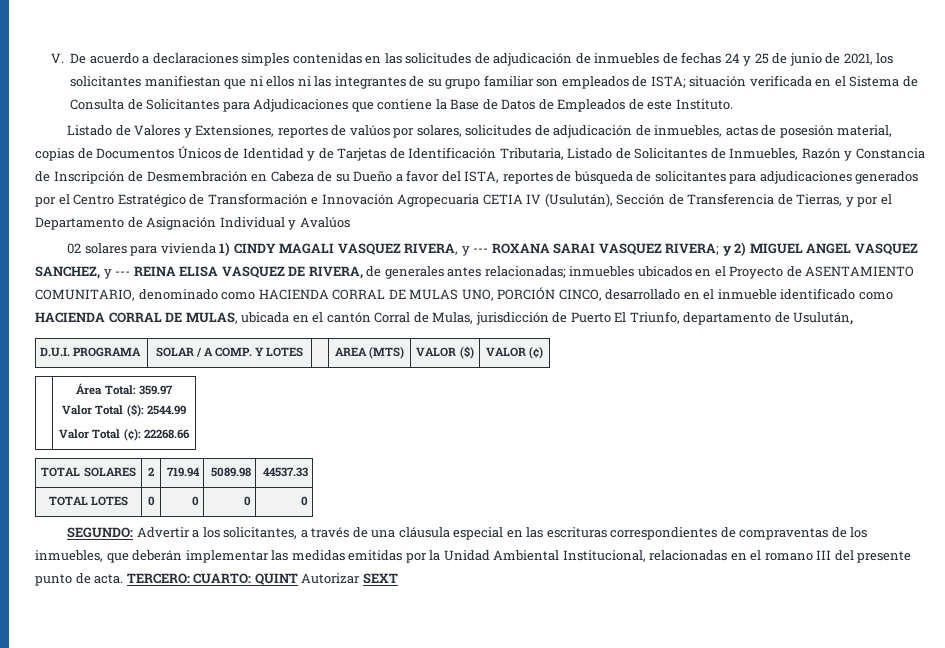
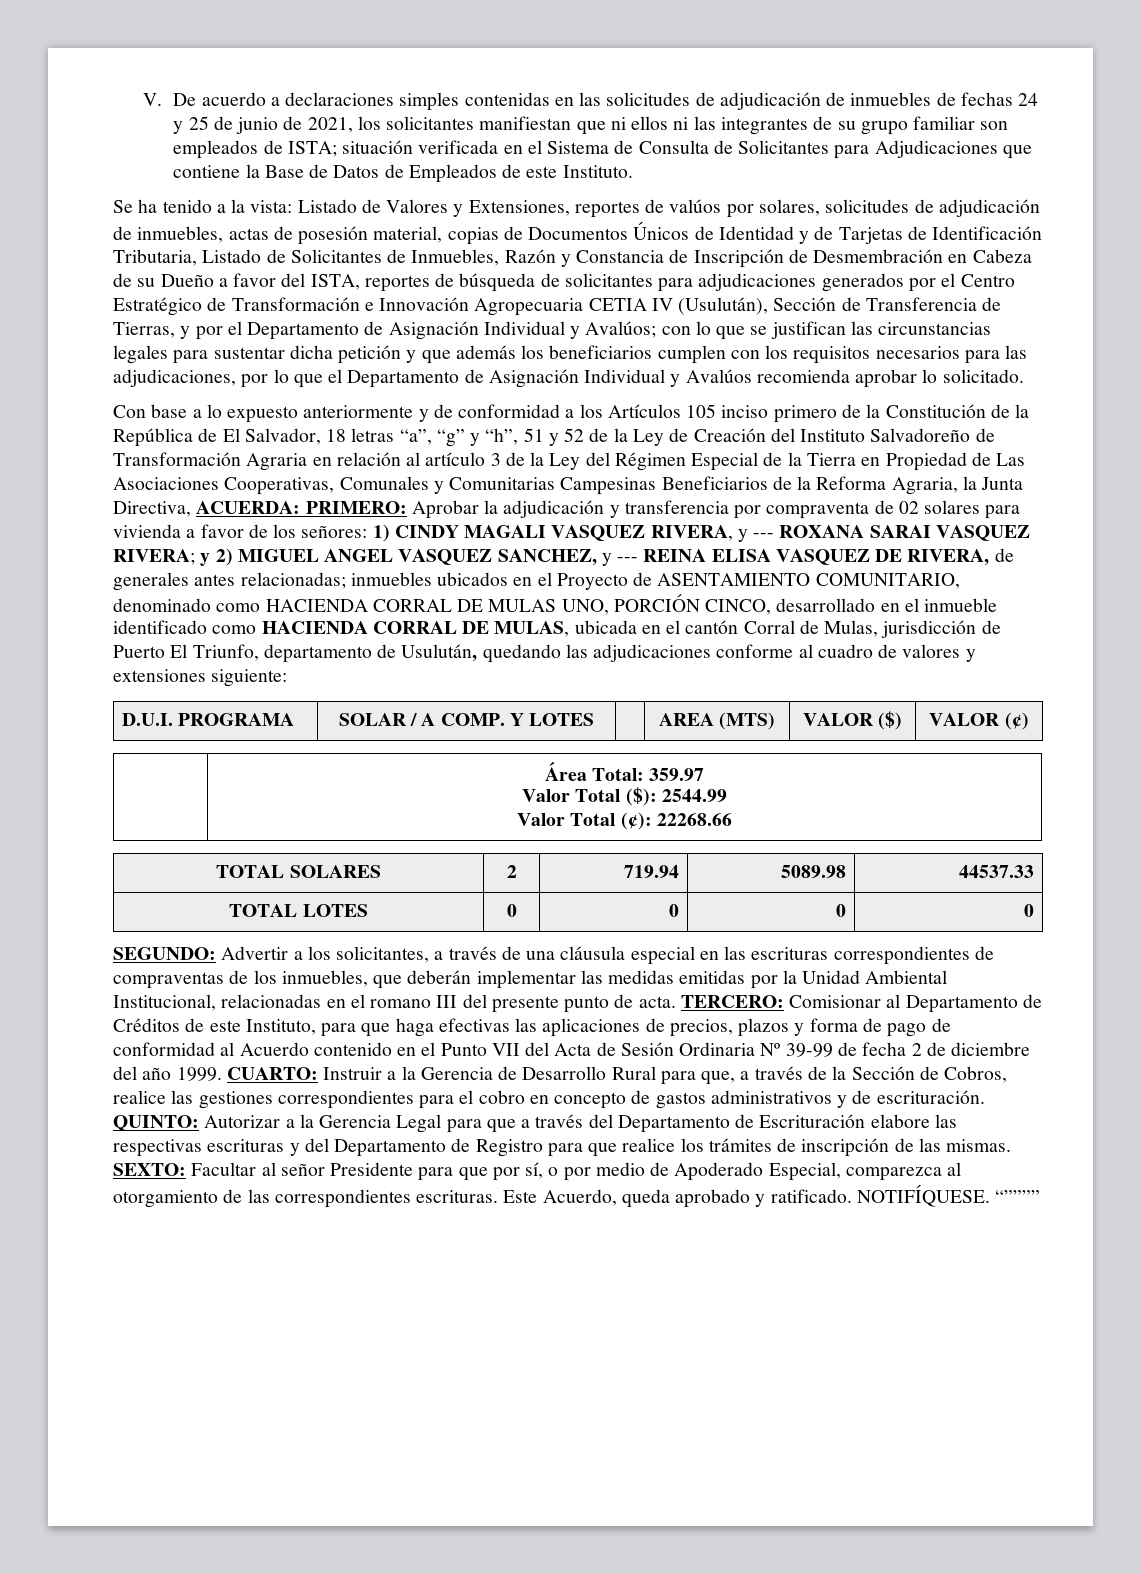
(733, 104) none -> [113,199,293,213] Se ha tenido a la vista:
[299,217,350,228] [67,243,216,256] Avalúos // 02 solares para vivienda -> [585,321,992,340] [113,345,1028,364] [113,369,1024,388] [113,404,1030,423] [113,428,995,447] [113,452,1026,471] [113,476,1024,495] [113,500,1021,519] [113,524,368,538] Avalúos; con lo que se justifican las circunstancias legales para sustentar dicha petición y que además los beneficiarios cumplen con los requisitos necesarios para las adjudicaciones, por lo que el Departamento de Asignación Individual y Avalúos recomienda aprobar lo solicitado. // Con base a lo expuesto anteriormente y de conformidad a los Artículos 105 inciso primero de la Constitución de la República de El Salvador, 18 letras “a”, “g” y “h”, 51 y 52 de la Ley de Creación del Instituto Salvadoreño de Transformación Agraria en relación al artículo 3 de la Ley del Régimen Especial de la Tierra en Propiedad de Las Asociaciones Cooperativas, Comunales y Comunitarias Campesinas Beneficiarios de la Reforma Agraria, la Junta Directiva, ACUERDA: PRIMERO: Aprobar la adjudicación y transferencia por compraventa de 02 solares para vivienda a favor de los señores:
(854, 318) none -> [482,644,976,663] [113,669,288,687] quedando las adjudicaciones conforme al cuadro de valores y extensiones siguiente:
[193,573,398,585] CUARTO: QUINT Autorizar SEXT -> [789,994,1042,1013] [113,1018,951,1037] [113,1042,1031,1057] [113,1066,1008,1085] [113,1090,985,1109] [113,1114,957,1133] [113,1138,1012,1157] [113,1162,962,1181] [113,1184,1041,1208] Comisionar al Departamento de Créditos de este Instituto, para que haga efectivas las aplicaciones de precios, plazos y forma de pago de conformidad al Acuerdo contenido en el Punto VII del Acta de Sesión Ordinaria Nº 39-99 de fecha 2 de diciembre del año 1999. CUARTO: Instruir a la Gerencia de Desarrollo Rural para que, a través de la Sección de Cobros, realice las gestiones correspondientes para el cobro en concepto de gastos administrativos y de escrituración. QUINTO: Autorizar a la Gerencia Legal para que a través del Departamento de Escrituración elabore las respectivas escrituras y del Departamento de Registro para que realice los trámites de inscripción de las mismas. SEXTO: Facultar al señor Presidente para que por sí, o por medio de Apoderado Especial, comparezca al otorgamiento de las correspondientes escrituras. Este Acuerdo, queda aprobado y ratificado. NOTIFÍQUESE. “””””

